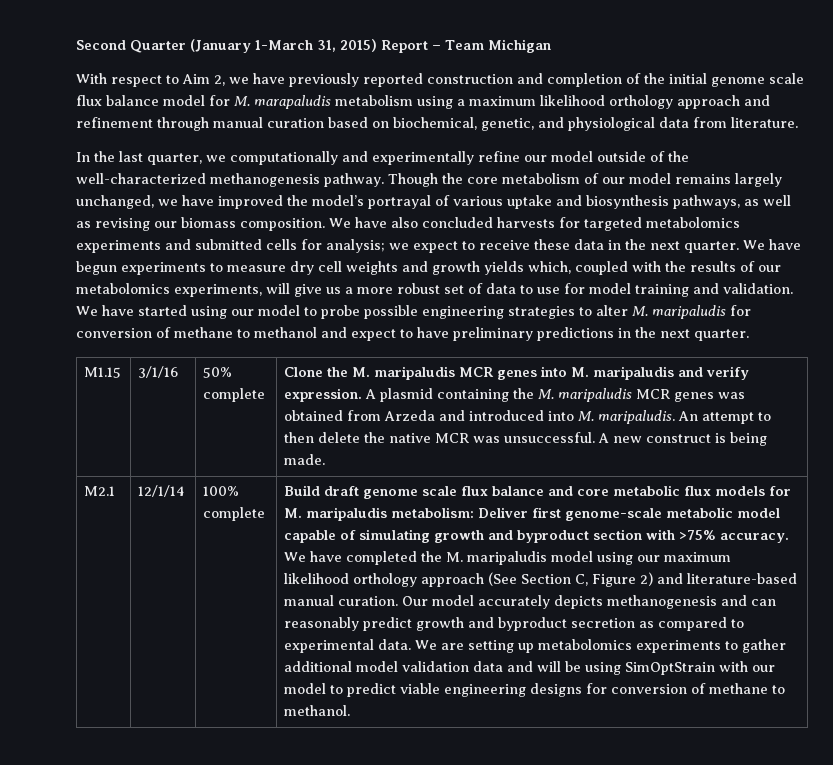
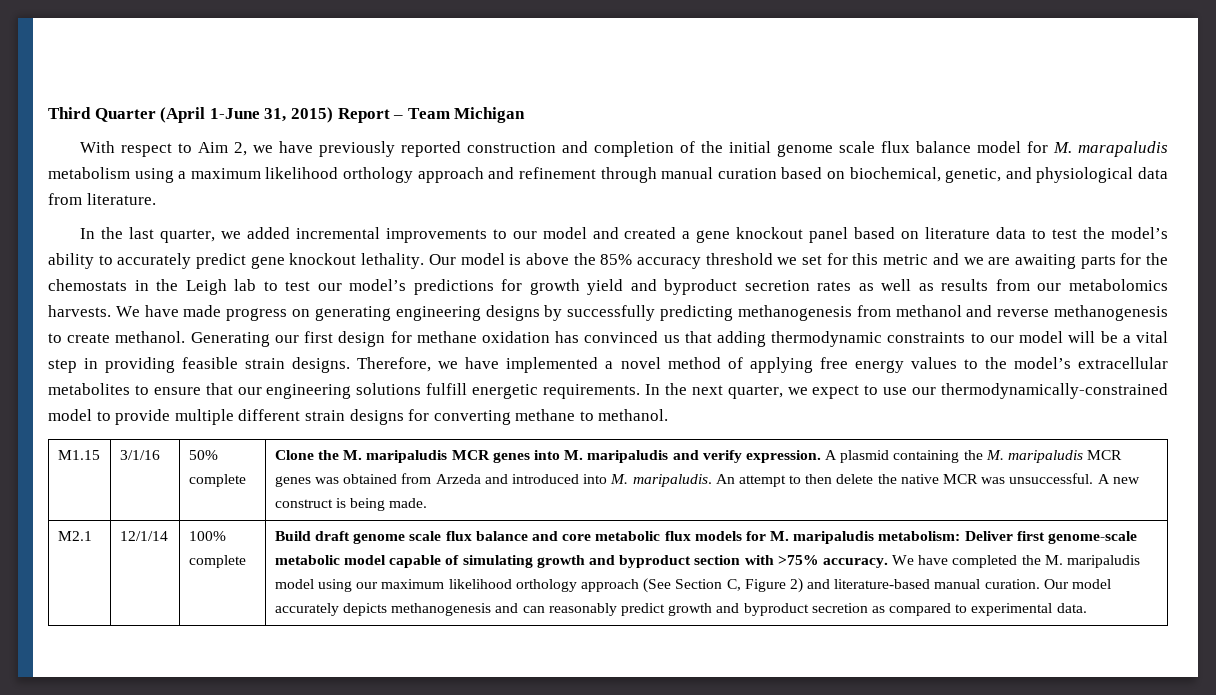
[76,39,313,53] Second Quarter (January 1-March -> [48,107,260,123] Third Quarter (April 1-June
[230,151,689,165] [76,173,782,187] [76,195,791,209] [76,217,740,231] [76,239,801,253] [76,261,781,275] [76,283,793,297] [76,305,751,319] [76,327,749,341] computationally and experimentally refine our model outside of the well-characterized methanogenesis pathway. Though the core metabolism of our model remains largely unchanged, we have improved the model’s portrayal of various uptake and biosynthesis pathways, as well as revising our biomass composition. We have also concluded harvests for targeted metabolomics experiments and submitted cells for analysis; we expect to receive these data in the next quarter. We have begun experiments to measure dry cell weights and growth yields which, coupled with the results of our metabolomics experiments, will give us a more robust set of data to use for model training and validation. We have started using our model to probe possible engineering strategies to alter M. maripaludis for conversion of methane to methanol and expect to have preliminary predictions in the next quarter. -> [246,227,1169,243] [48,253,1169,269] [48,279,1168,295] [48,305,1169,321] [48,331,1169,347] [48,357,1168,373] [48,383,1169,399] [48,409,669,425] added incremental improvements to our model and created a gene knockout panel based on literature data to test the model’s ability to accurately predict gene knockout lethality. Our model is above the 85% accuracy threshold we set for this metric and we are awaiting parts for the chemostats in the Leigh lab to test our model’s predictions for growth yield and byproduct secretion rates as well as results from our metabolomics harvests. We have made progress on generating engineering designs by successfully predicting methanogenesis from methanol and reverse methanogenesis to create methanol. Generating our first design for methane oxidation has convinced us that adding thermodynamic constraints to our model will be a vital step in providing feasible strain designs. Therefore, we have implemented a novel method of applying free energy values to the model’s extracellular metabolites to ensure that our engineering solutions fulfill energetic requirements. In the next quarter, we expect to use our thermodynamically-constrained model to provide multiple different strain designs for converting methane to methanol.
[415,639,787,653] [284,661,776,675] [284,683,786,697] [284,705,351,716] We are setting up metabolomics experiments to gather additional model validation data and will be using SimOptStrain with our model to predict viable engineering designs for conversion of methane to methanol. -> (1087, 608) none

